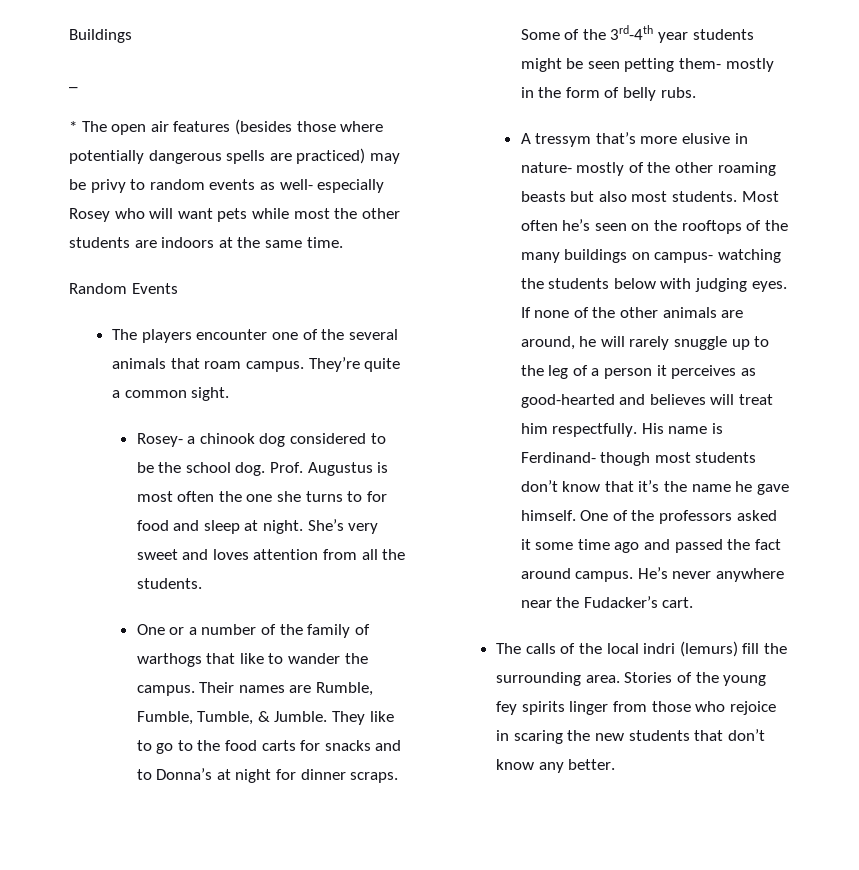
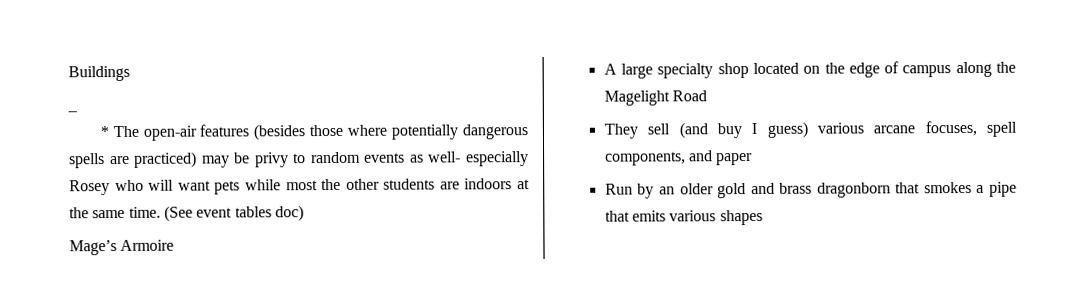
[111,121,169,135] open air -> [142,125,197,141] open-air
[69,283,178,294] [112,329,398,343] [112,357,401,372] [112,387,230,401] [136,433,386,447] [136,462,389,476] [136,491,387,502] [136,519,379,534] [136,549,406,560] [136,578,202,589] [136,624,370,638] [136,653,368,667] [136,682,373,696] [136,711,394,725] [136,740,402,754] [136,768,399,783] [520,25,754,43] [520,58,774,72] [520,87,696,101] [520,132,748,147] [520,162,776,176] [520,191,779,202] [520,219,788,234] [520,249,781,263] [520,278,787,292] [520,307,744,318] [520,336,770,350] [520,365,756,379] [520,394,773,408] [520,423,723,437] [520,452,757,466] [520,480,789,495] [520,510,777,524] [520,539,781,553] [520,567,784,582] [520,596,694,608] [496,641,787,657] [496,672,767,686] [496,701,776,715] [496,729,765,744] [496,759,616,773] // Random Events // The players encounter one of the several animals that roam campus. They’re quite a common sight. // Rosey- a chinook dog considered to be the school dog. Prof. Augustus is most often the one she turns to for food and sleep at night. She’s very sweet and loves attention from all the students. // One or a number of the family of warthogs that like to wander the campus. Their names are Rumble, Fumble, Tumble, & Jumble. They like to go to the food carts for snacks and to Donna’s at night for dinner scraps. Some of the 3rd-4th year students might be seen petting them- mostly in the form of belly rubs. // A tressym that’s more elusive in nature- mostly of the other roaming beasts but also most students. Most often he’s seen on the rooftops of the many buildings on campus- watching the students below with judging eyes. If none of the other animals are around, he will rarely snuggle up to the leg of a person it perceives as good-hearted and believes will treat him respectfully. His name is Ferdinand- though most students don’t know that it’s the name he gave himself. One of the professors asked it some time ago and passed the fact around campus. He’s never anywhere near the Fudacker’s cart. // The calls of the local indri (lemurs) fill the surrounding area. Stories of the young fey spirits linger from those who rejoice in scaring the new students that don’t know any better. -> [163,205,304,222] [69,239,175,256] [603,61,1016,79] [603,90,708,106] [603,120,1017,139] [604,150,754,166] [604,181,1018,199] [604,209,763,226] (See event tables doc) // Mage’s Armoire // A large specialty shop located on the edge of campus along the Magelight Road // They sell (and buy I guess) various arcane focuses, spell components, and paper // Run by an older gold and brass dragonborn that smokes a pipe that emits various shapes

